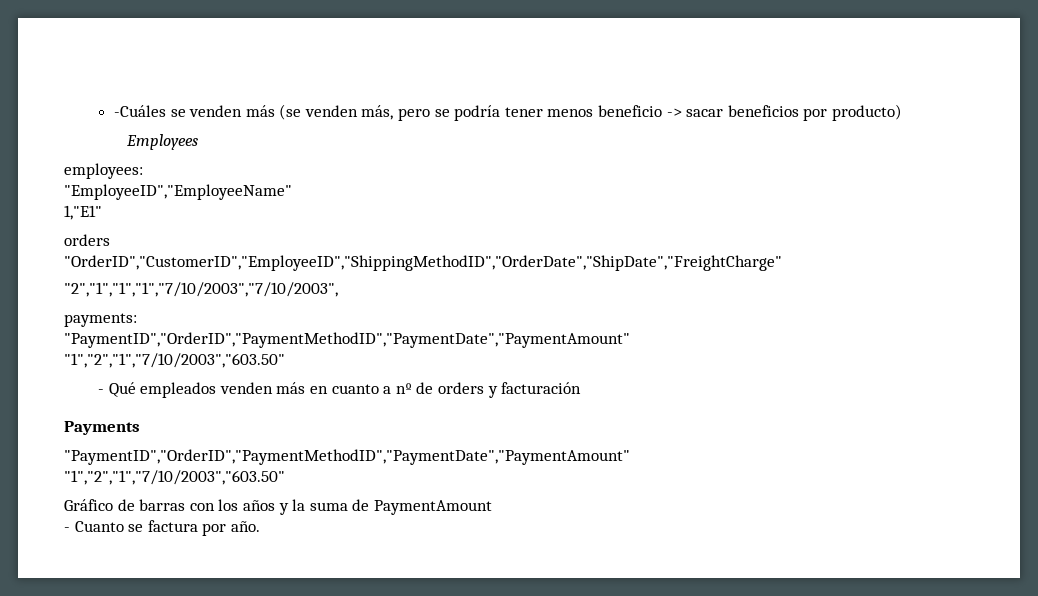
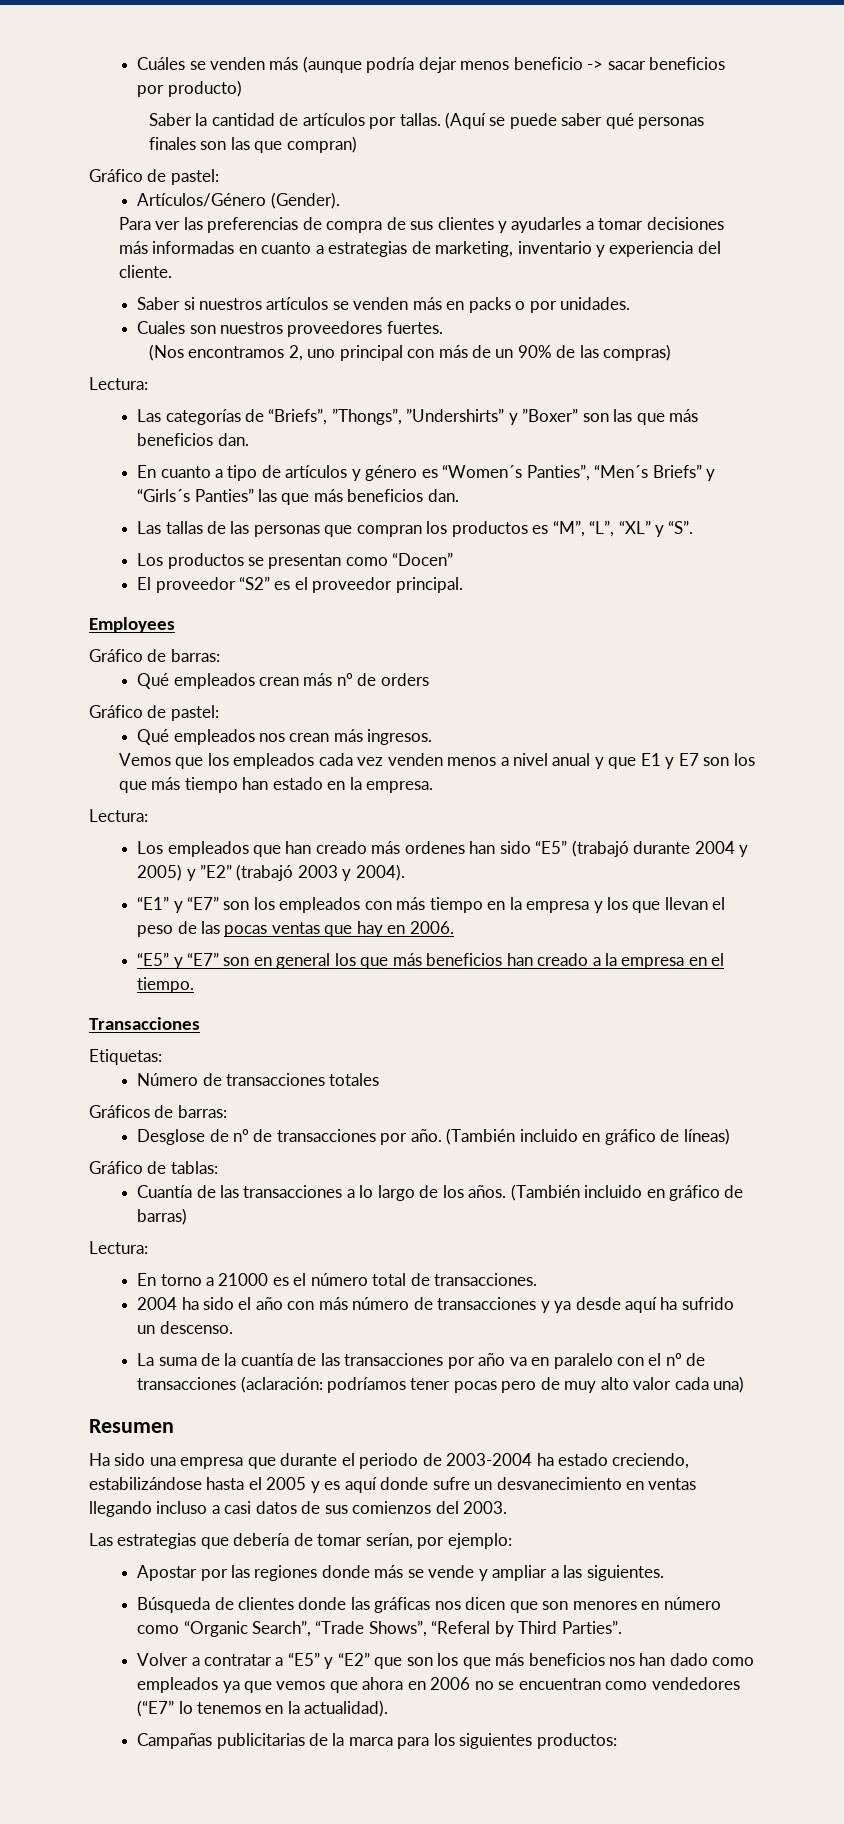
[113,104,543,121] -Cuáles se venden más (se venden más, pero se podría tener -> [137,56,457,73] Cuáles se venden más (aunque podría dejar
[125,134,198,150] [64,163,143,179] [64,184,292,200] [64,205,102,220] [64,234,110,246] [64,255,782,271] [64,282,338,297] [64,313,137,327] [64,332,630,348] [64,353,285,368] [98,382,582,398] [64,421,140,435] [64,449,630,465] [64,470,285,485] [64,499,492,515] [64,520,260,536] Employees // employees: // "EmployeeID","EmployeeName" // 1,"E1" // orders // "OrderID","CustomerID","EmployeeID","ShippingMethodID","OrderDate","ShipDate","FreightCharge" // "2","1","1","1","7/10/2003","7/10/2003", // payments: // "PaymentID","OrderID","PaymentMethodID","PaymentDate","PaymentAmount" // "1","2","1","7/10/2003","603.50" // - Qué empleados venden más en cuanto a nº de orders y facturación // Payments // "PaymentID","OrderID","PaymentMethodID","PaymentDate","PaymentAmount" // "1","2","1","7/10/2003","603.50" // Gráfico de barras con los años y la suma de PaymentAmount // - Cuanto se factura por año. -> [148,112,705,129] [148,136,357,153] [89,169,219,185] [137,192,340,209] [118,217,724,233] [118,241,721,257] [118,265,172,278] [137,297,631,313] [137,321,443,337] [148,344,672,361] [89,377,148,390] [137,408,699,425] [137,433,249,446] [137,464,715,481] [137,488,459,505] [137,520,694,537] [137,552,454,569] [137,576,463,593] [89,617,175,633] [89,649,220,662] [137,673,429,689] [89,705,219,721] [137,729,433,745] [118,753,755,769] [118,777,434,793] [89,809,148,822] [137,840,748,857] [137,864,405,881] [137,896,726,913] [137,921,454,937] [137,952,725,969] [137,977,195,993] [89,1017,200,1030] [89,1049,162,1065] [137,1073,380,1086] [89,1105,227,1118] [137,1128,730,1145] [89,1161,218,1174] [137,1184,744,1201] [137,1208,188,1225] [89,1241,148,1254] [137,1273,538,1286] [137,1297,734,1313] [137,1321,233,1334] [137,1353,706,1369] [137,1376,745,1393] [89,1419,174,1433] [89,1453,690,1469] [89,1477,697,1493] [89,1501,508,1517] [89,1533,512,1549] [137,1565,664,1581] [137,1597,721,1613] [137,1620,622,1637] [137,1652,755,1669] [137,1677,740,1693] [137,1700,389,1717] [137,1733,617,1749] Saber la cantidad de artículos por tallas. (Aquí se puede saber qué personas finales son las que compran) // Gráfico de pastel: // Artículos/Género (Gender). // Para ver las preferencias de compra de sus clientes y ayudarles a tomar decisiones más informadas en cuanto a estrategias de marketing, inventario y experiencia del cliente. // Saber si nuestros artículos se venden más en packs o por unidades. // Cuales son nuestros proveedores fuertes. // (Nos encontramos 2, uno principal con más de un 90% de las compras) // Lectura: // Las categorías de “Briefs”, ”Thongs”, ”Undershirts” y ”Boxer” son las que más beneficios dan. // En cuanto a tipo de artículos y género es “Women´s Panties”, “Men´s Briefs” y “Girls´s Panties” las que más beneficios dan. // Las tallas de las personas que compran los productos es “M”, “L”, “XL” y “S”. // Los productos se presentan como “Docen” // El proveedor “S2” es el proveedor principal. // Employees // Gráfico de barras: // Qué empleados crean más nº de orders // Gráfico de pastel: // Qué empleados nos crean más ingresos. // Vemos que los empleados cada vez venden menos a nivel anual y que E1 y E7 son los que más tiempo han estado en la empresa. // Lectura: // Los empleados que han creado más ordenes han sido “E5” (trabajó durante 2004 y 2005) y ”E2” (trabajó 2003 y 2004). // “E1” y “E7” son los empleados con más tiempo en la empresa y los que llevan el peso de las pocas ventas que hay en 2006. // “E5” y “E7” son en general los que más beneficios han creado a la empresa en el tiempo. // Transacciones // Etiquetas: // Número de transacciones totales // Gráficos de barras: // Desglose de nº de transacciones por año. (También incluido en gráfico de líneas) // Gráfico de tablas: // Cuantía de las transacciones a lo largo de los años. (También incluido en gráfico de barras) // Lectura: // En torno a 21000 es el número total de transacciones. // 2004 ha sido el año con más número de transacciones y ya desde aquí ha sufrido un descenso. // La suma de la cuantía de las transacciones por año va en paralelo con el nº de transacciones (aclaración: podríamos tener pocas pero de muy alto valor cada una) // Resumen // Ha sido una empresa que durante el periodo de 2003-2004 ha estado creciendo, estabilizándose hasta el 2005 y es aquí donde sufre un desvanecimiento en ventas llegando incluso a casi datos de sus comienzos del 2003. // Las estrategias que debería de tomar serían, por ejemplo: // Apostar por las regiones donde más se vende y ampliar a las siguientes. // Búsqueda de clientes donde las gráficas nos dicen que son menores en número como “Organic Search”, “Trade Shows”, “Referal by Third Parties”. // Volver a contratar a “E5” y “E2” que son los que más beneficios nos han dado como empleados ya que vemos que ahora en 2006 no se encuentran como vendedores (“E7” lo tenemos en la actualidad). // Campañas publicitarias de la marca para los siguientes productos:

